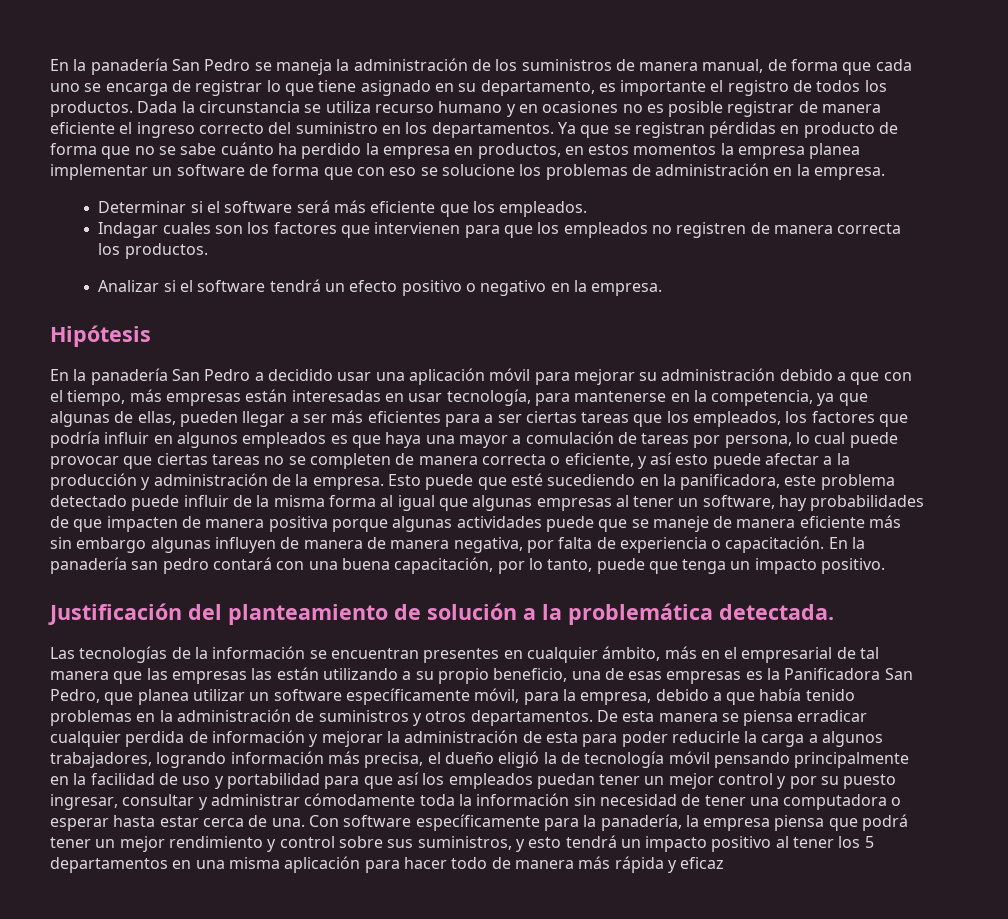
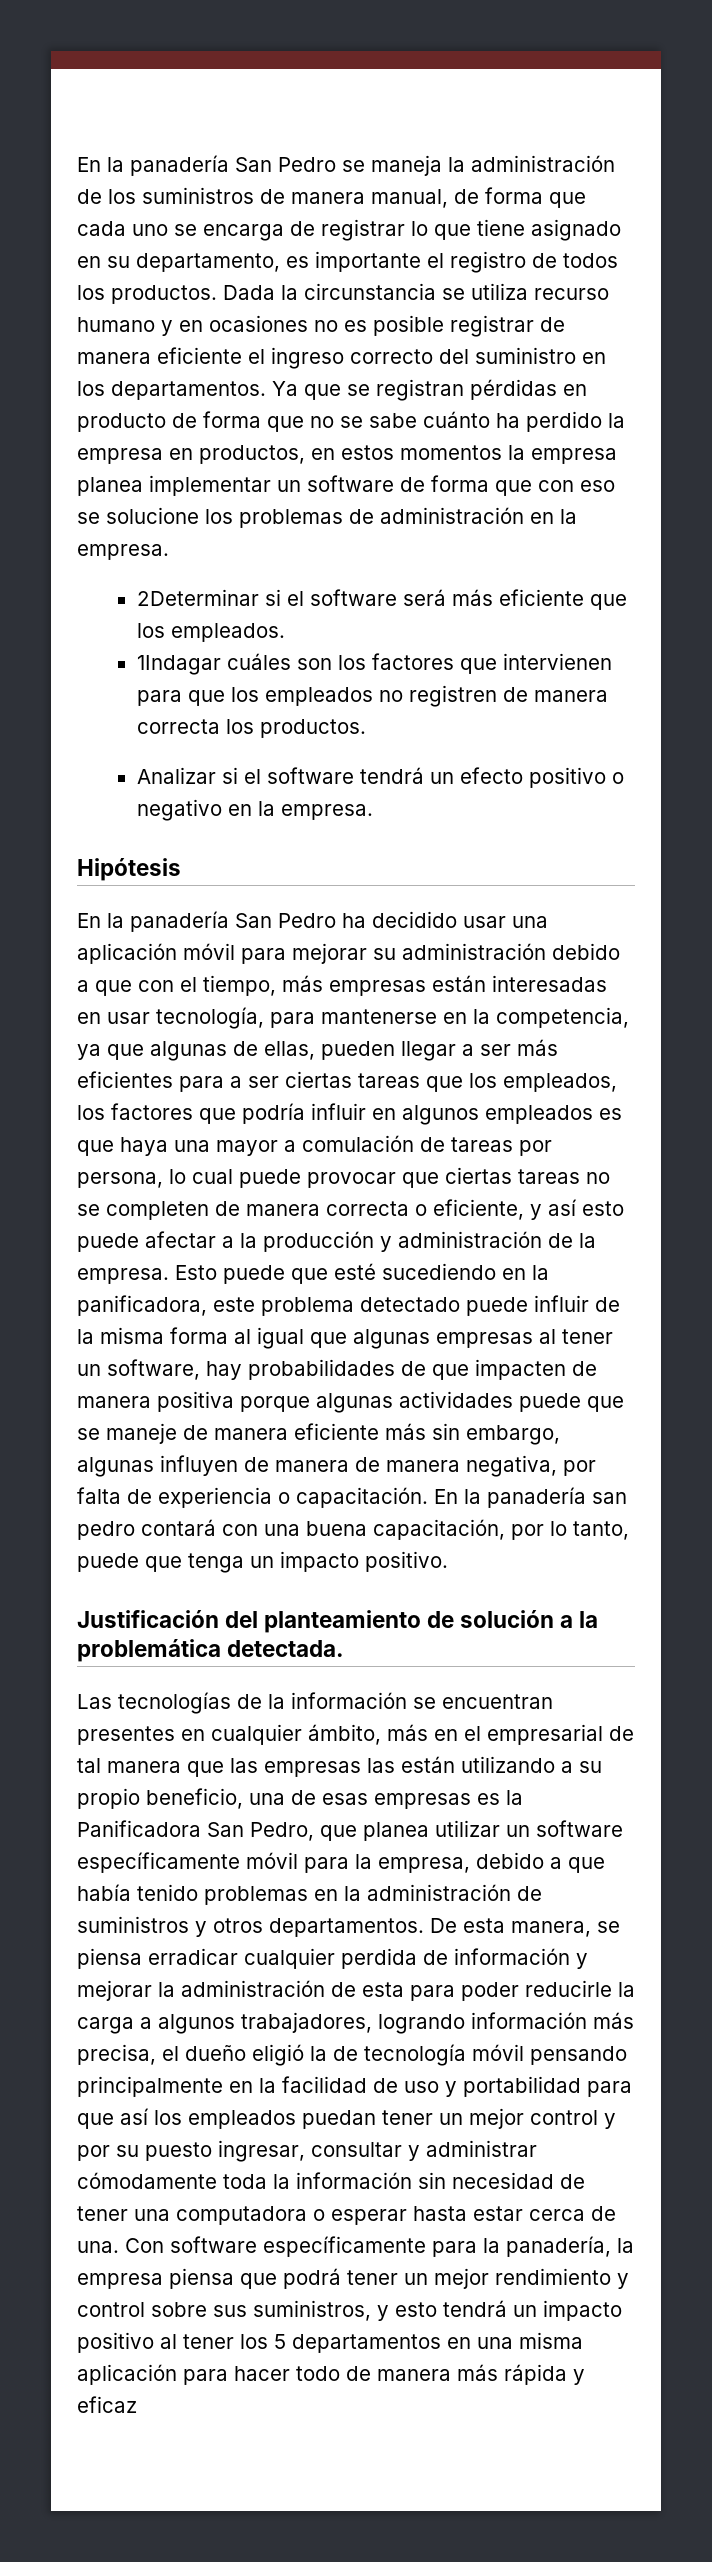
[98,201,187,213] Determinar -> [136,589,259,606] 2Determinar
[98,222,211,238] Indagar cuales -> [136,653,291,675] 1Indagar cuáles
[254,372,264,381] a -> [342,913,366,928] ha
[76,537,147,553] embargo -> [466,1425,560,1445] embargo,
[474,688,520,703] móvil, -> [246,1852,298,1869] móvil
[658,713,718,722] manera -> [511,1921,591,1937] manera,

